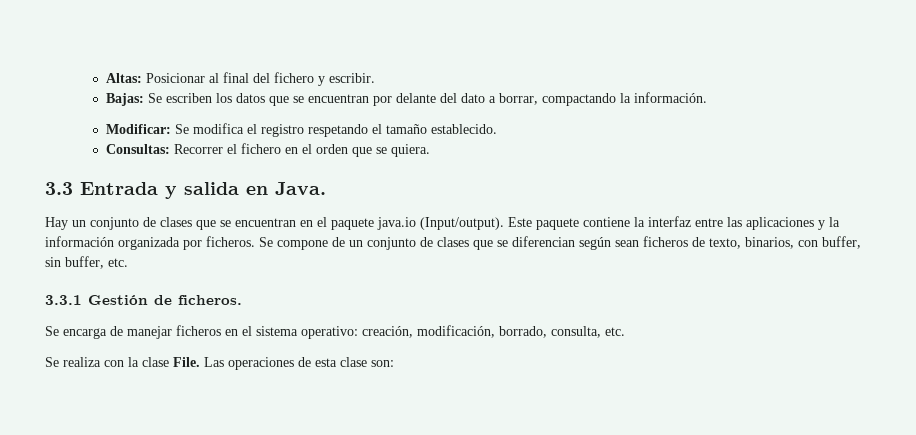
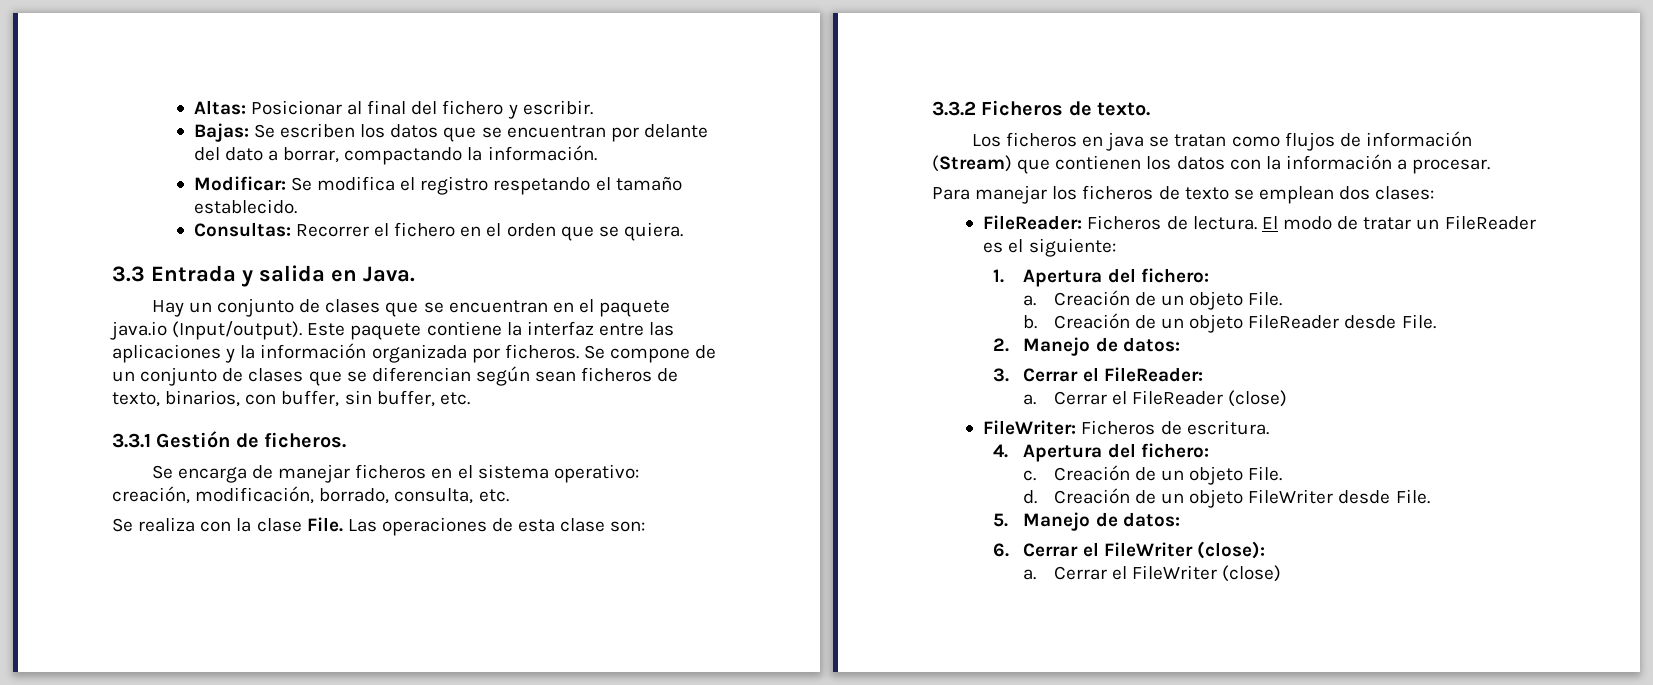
(394, 363) none -> [932,100,1151,116] [971,131,1472,151] [932,154,1491,174] [932,185,1435,204] [983,215,1536,230] [983,238,1116,257] [992,268,1209,287] [1023,290,1283,310] [1023,313,1436,333] [992,337,1180,356] [992,367,1203,382] [1023,390,1288,407] [983,420,1269,435] [992,443,1209,462] [1023,465,1283,485] [1023,488,1430,508] [992,512,1180,531] [992,541,1265,559] [1023,565,1282,582] // 3.3.2 Ficheros de texto. // Los ficheros en java se tratan como flujos de información (Stream) que contienen los datos con la información a procesar. // Para manejar los ficheros de texto se emplean dos clases: // FileReader: Ficheros de lectura. El modo de tratar un FileReader es el siguiente: // 1. Apertura del fichero: // a. Creación de un objeto File. // b. Creación de un objeto FileReader desde File. // 2. Manejo de datos: // 3. Cerrar el FileReader: // a. Cerrar el FileReader (close) // FileWriter: Ficheros de escritura. // 4. Apertura del fichero: // c. Creación de un objeto File. // d. Creación de un objeto FileWriter desde File. // 5. Manejo de datos: // 6. Cerrar el FileWriter (close): // a. Cerrar el FileWriter (close)

